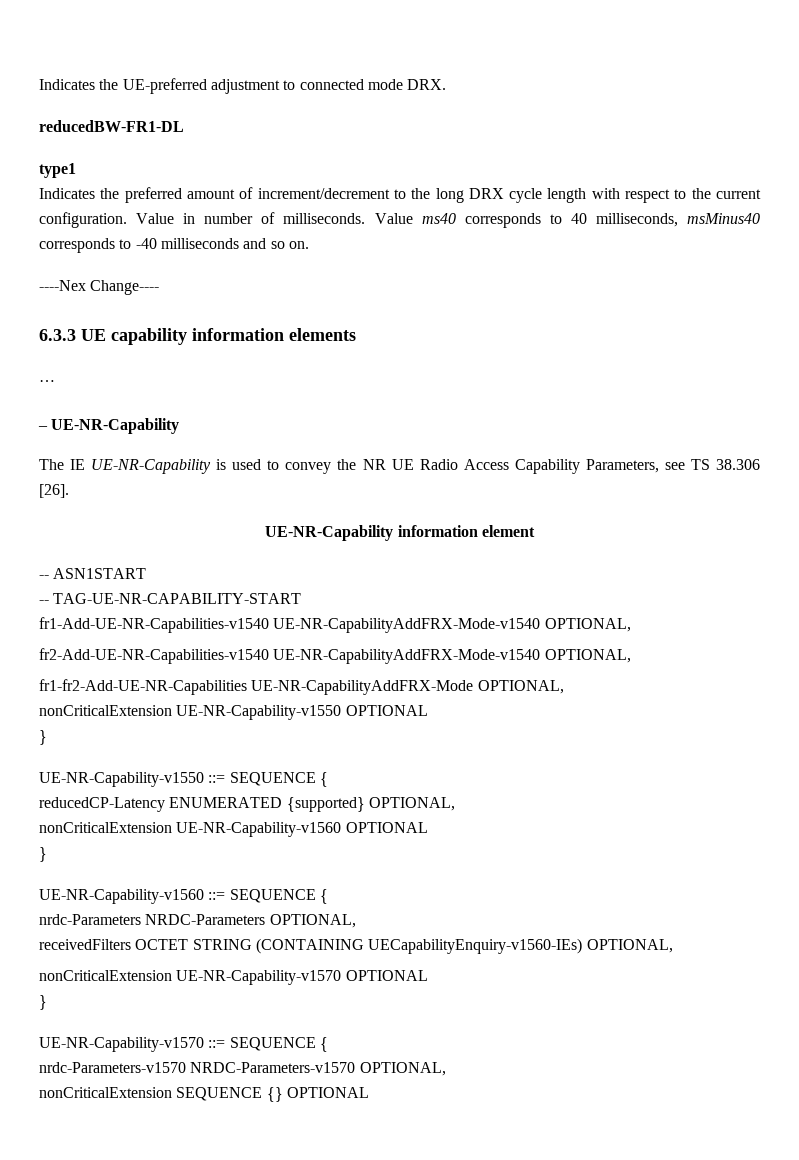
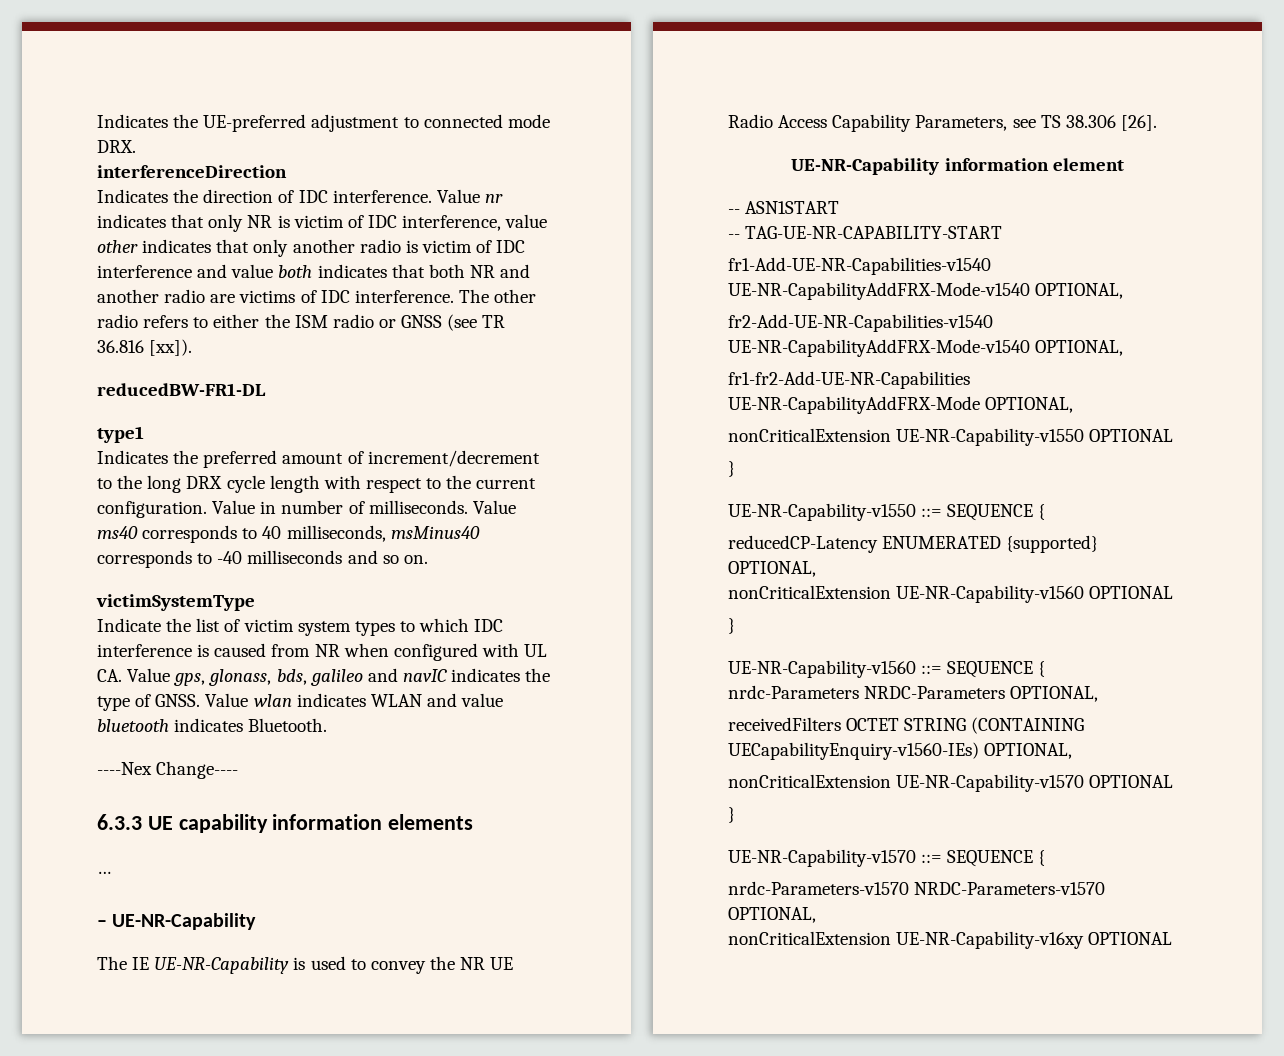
(447, 84) none -> [97,165,287,178] [97,189,503,203] [97,214,548,232] [97,239,526,257] [97,264,531,278] [97,289,537,303] [97,314,506,331] [97,339,193,356] // interferenceDirection // Indicates the direction of IDC interference. Value nr indicates that only NR is victim of IDC interference, value other indicates that only another radio is victim of IDC interference and value both indicates that both NR and another radio are victims of IDC interference. The other radio refers to either the ISM radio or GNSS (see TR 36.816 [xx]).
(309, 245) none -> [96,594,255,611] [97,618,504,636] [97,643,548,661] [97,668,551,686] [97,693,504,711] [97,718,328,732] // victimSystemType // Indicate the list of victim system types to which IDC interference is caused from NR when configured with UL CA. Value gps, glonass, bds, galileo and navIC indicates the type of GNSS. Value wlan indicates WLAN and value bluetooth indicates Bluetooth.
[176,1087,283,1102] SEQUENCE {} -> [896,931,1085,949] UE-NR-Capability-v16xy

